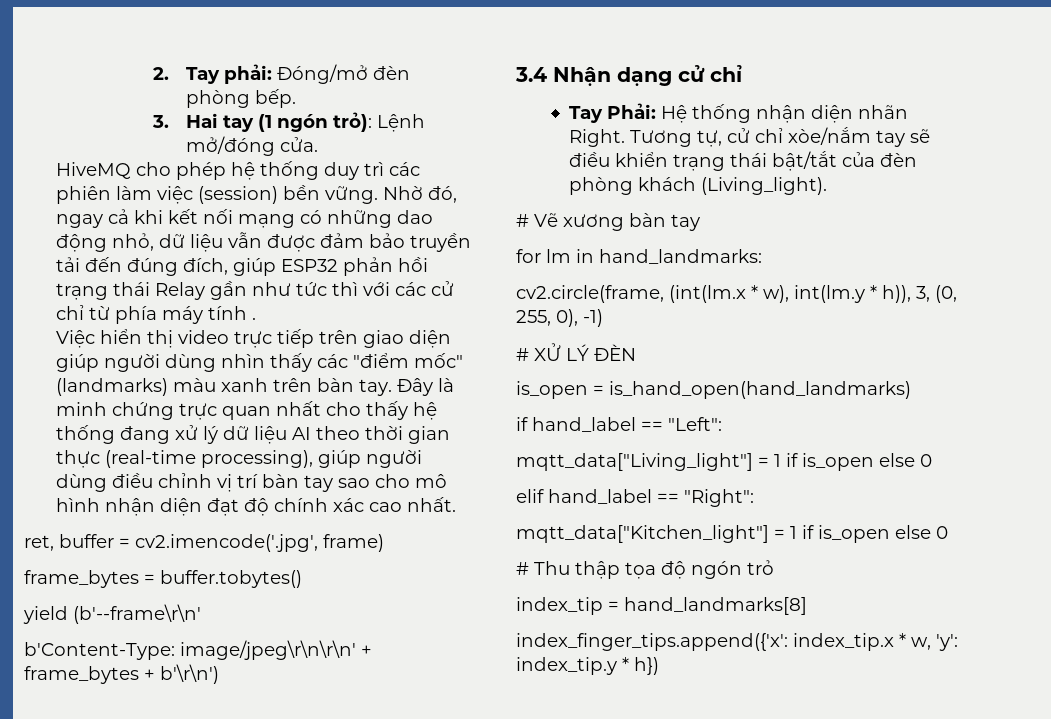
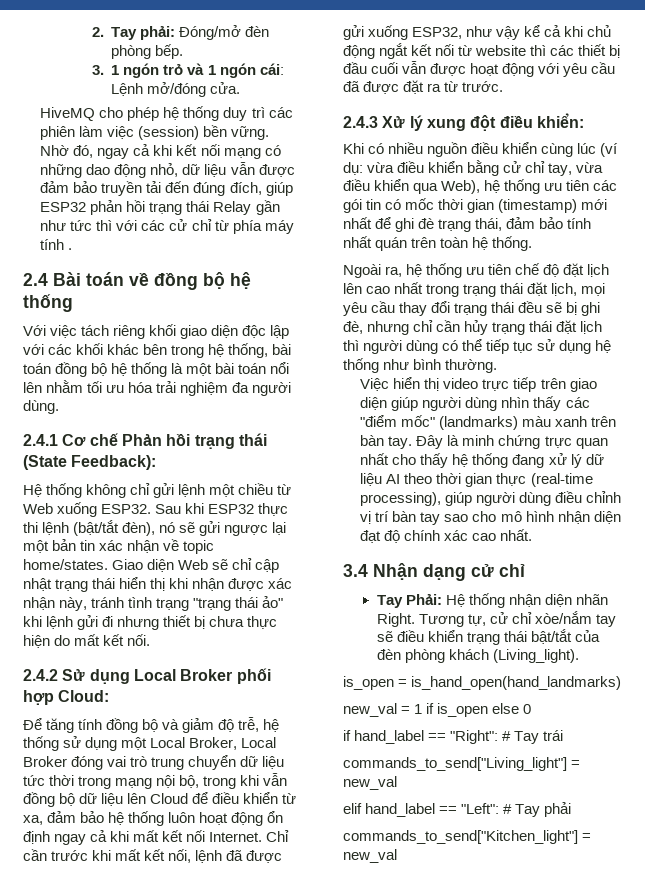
[185,112,372,132] Hai tay (1 ngón trỏ): -> [111,63,284,78] 1 ngón trỏ và 1 ngón cái:
(257, 318) none -> [23,272,251,290] [23,294,73,312] [23,324,290,339] [23,343,292,358] [23,362,290,377] [23,380,292,396] [23,400,59,414] [23,433,267,449] [23,455,157,470] [23,483,292,498] [23,502,289,517] [23,520,287,536] [23,539,215,554] [23,558,280,573] [23,577,293,592] [23,596,284,611] [23,615,278,630] [23,634,151,648] [23,668,271,684] [23,690,110,705] [23,717,280,733] [23,736,277,751] [23,755,285,770] [23,773,288,789] [23,792,297,807] [23,811,284,826] [23,830,290,845] [23,849,283,863] [343,25,612,40] [343,43,621,59] [343,61,616,77] [343,80,504,94] [343,113,584,131] [343,142,619,157] [343,160,604,176] [343,179,618,194] [343,198,608,213] [343,217,592,232] [343,236,533,251] [343,263,610,278] [343,282,606,297] [343,301,601,316] [343,320,603,335] [343,339,612,354] [343,358,498,373] // 2.4 Bài toán về đồng bộ hệ thống // Với việc tách riêng khối giao diện độc lập với các khối khác bên trong hệ thống, bài toán đồng bộ hệ thống là một bài toán nổi lên nhằm tối ưu hóa trải nghiệm đa người dùng. // 2.4.1 Cơ chế Phản hồi trạng thái (State Feedback): // Hệ thống không chỉ gửi lệnh một chiều từ Web xuống ESP32. Sau khi ESP32 thực thi lệnh (bật/tắt đèn), nó sẽ gửi ngược lại một bản tin xác nhận về topic home/states. Giao diện Web sẽ chỉ cập nhật trạng thái hiển thị khi nhận được xác nhận này, tránh tình trạng "trạng thái ảo" khi lệnh gửi đi nhưng thiết bị chưa thực hiện do mất kết nối. // 2.4.2 Sử dụng Local Broker phối hợp Cloud: // Để tăng tính đồng bộ và giảm độ trễ, hệ thống sử dụng một Local Broker, Local Broker đóng vai trò trung chuyển dữ liệu tức thời trong mạng nội bộ, trong khi vẫn đồng bộ dữ liệu lên Cloud để điều khiển từ xa, đảm bảo hệ thống luôn hoạt động ổn định ngay cả khi mất kết nối Internet. Chỉ cần trước khi mất kết nối, lệnh đã được gửi xuống ESP32, như vậy kể cả khi chủ động ngắt kết nối từ website thì các thiết bị đầu cuối vẫn được hoạt động với yêu cầu đã được đặt ra từ trước. // 2.4.3 Xử lý xung đột điều khiển: // Khi có nhiều nguồn điều khiển cùng lúc (ví dụ: vừa điều khiển bằng cử chỉ tay, vừa điều khiển qua Web), hệ thống ưu tiên các gói tin có mốc thời gian (timestamp) mới nhất để ghi đè trạng thái, đảm bảo tính nhất quán trên toàn hệ thống. // Ngoài ra, hệ thống ưu tiên chế độ đặt lịch lên cao nhất trong trạng thái đặt lịch, mọi yêu cầu thay đổi trạng thái đều sẽ bị ghi đè, nhưng chỉ cần hủy trạng thái đặt lịch thì người dùng có thể tiếp tục sử dụng hệ thống như bình thường.
[24,534,384,552] [24,570,302,588] [23,604,201,624] [24,640,372,660] [24,664,219,684] // ret, buffer = cv2.imencode('.jpg', frame) // frame_bytes = buffer.tobytes() // yield (b'--frame\r\n' // b'Content-Type: image/jpeg\r\n\r\n' + frame_bytes + b'\r\n') -> (533, 535) none
[516,213,700,231] [516,249,762,264] [516,285,957,303] [516,309,603,327] [516,343,636,361] [516,381,911,399] [516,417,722,432] [516,453,932,471] [516,489,754,507] [516,525,948,543] [516,560,774,579] [516,597,807,615] [516,633,958,651] [516,657,659,675] # Vẽ xương bàn tay // for lm in hand_landmarks: // cv2.circle(frame, (int(lm.x * w), int(lm.y * h)), 3, (0, 255, 0), -1) // # XỬ LÝ ĐÈN // is_open = is_hand_open(hand_landmarks) // if hand_label == "Left": // mqtt_data["Living_light"] = 1 if is_open else 0 // elif hand_label == "Right": // mqtt_data["Kitchen_light"] = 1 if is_open else 0 // # Thu thập tọa độ ngón trỏ // index_tip = hand_landmarks[8] // index_finger_tips.append({'x': index_tip.x * w, 'y': index_tip.y * h}) -> [343,676,622,690] [343,703,532,717] [343,730,564,744] [343,757,581,771] [343,776,397,790] [343,802,572,817] [343,830,592,844] [343,849,397,863] is_open = is_hand_open(hand_landmarks) // new_val = 1 if is_open else 0 // if hand_label == "Right": # Tay trái // commands_to_send["Living_light"] = new_val // elif hand_label == "Left": # Tay phải // commands_to_send["Kitchen_light"] = new_val

